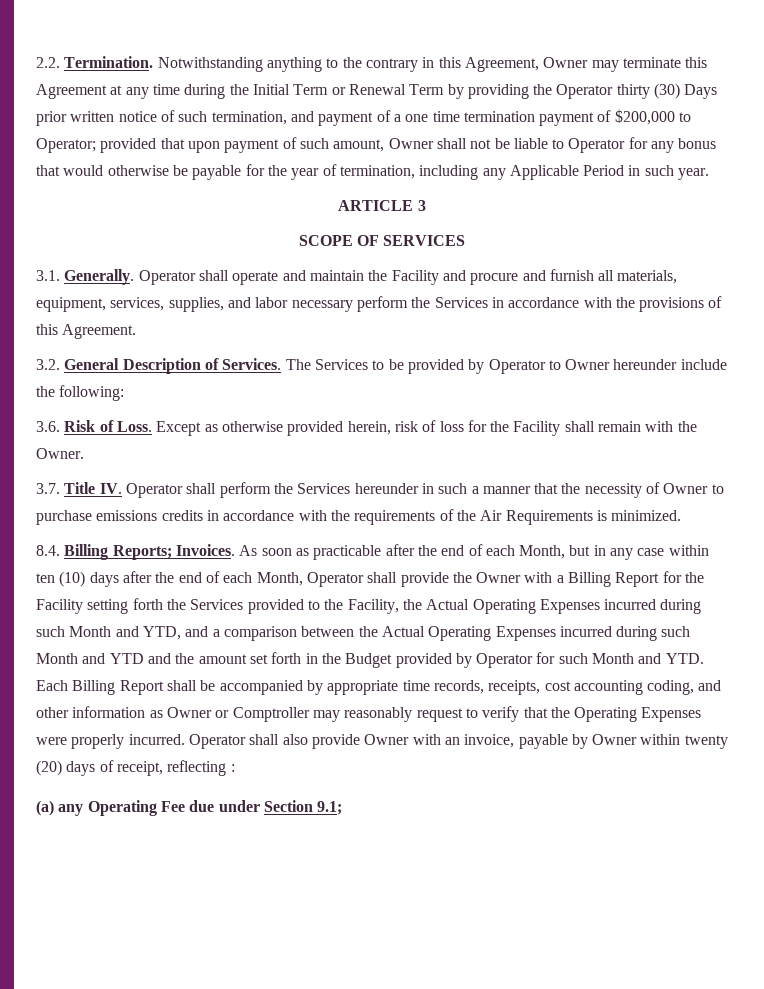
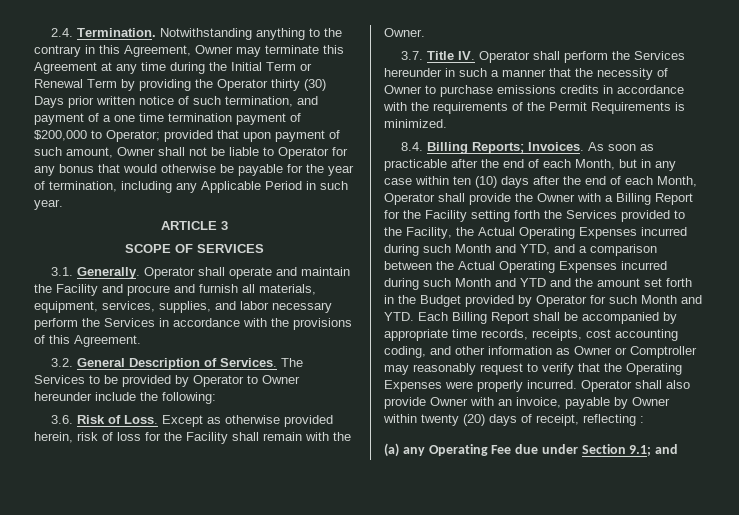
[36,57,60,68] 2.2. -> [51,28,74,37] 2.4.
[480,510,503,521] Air -> [549,102,587,111] Permit
(343, 808) none -> [655,444,679,454] and

